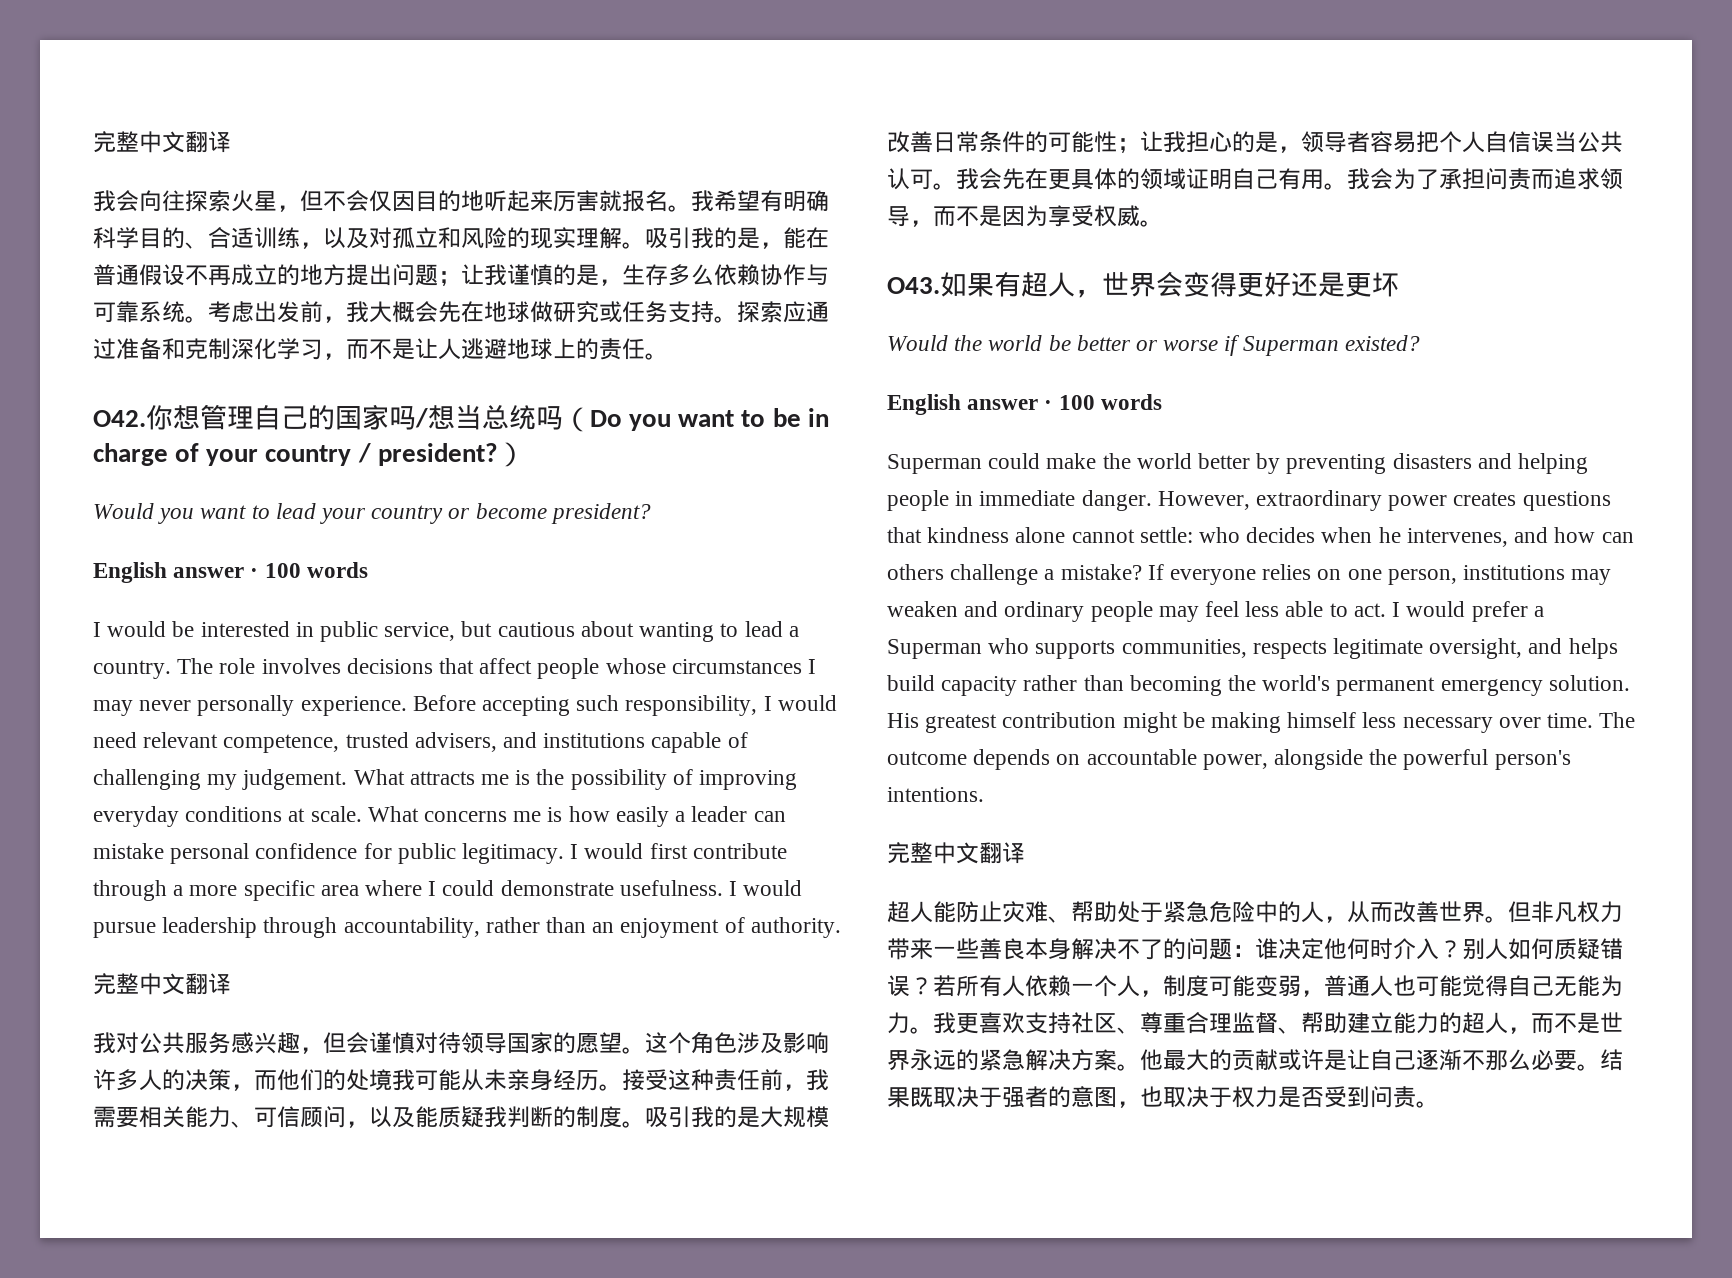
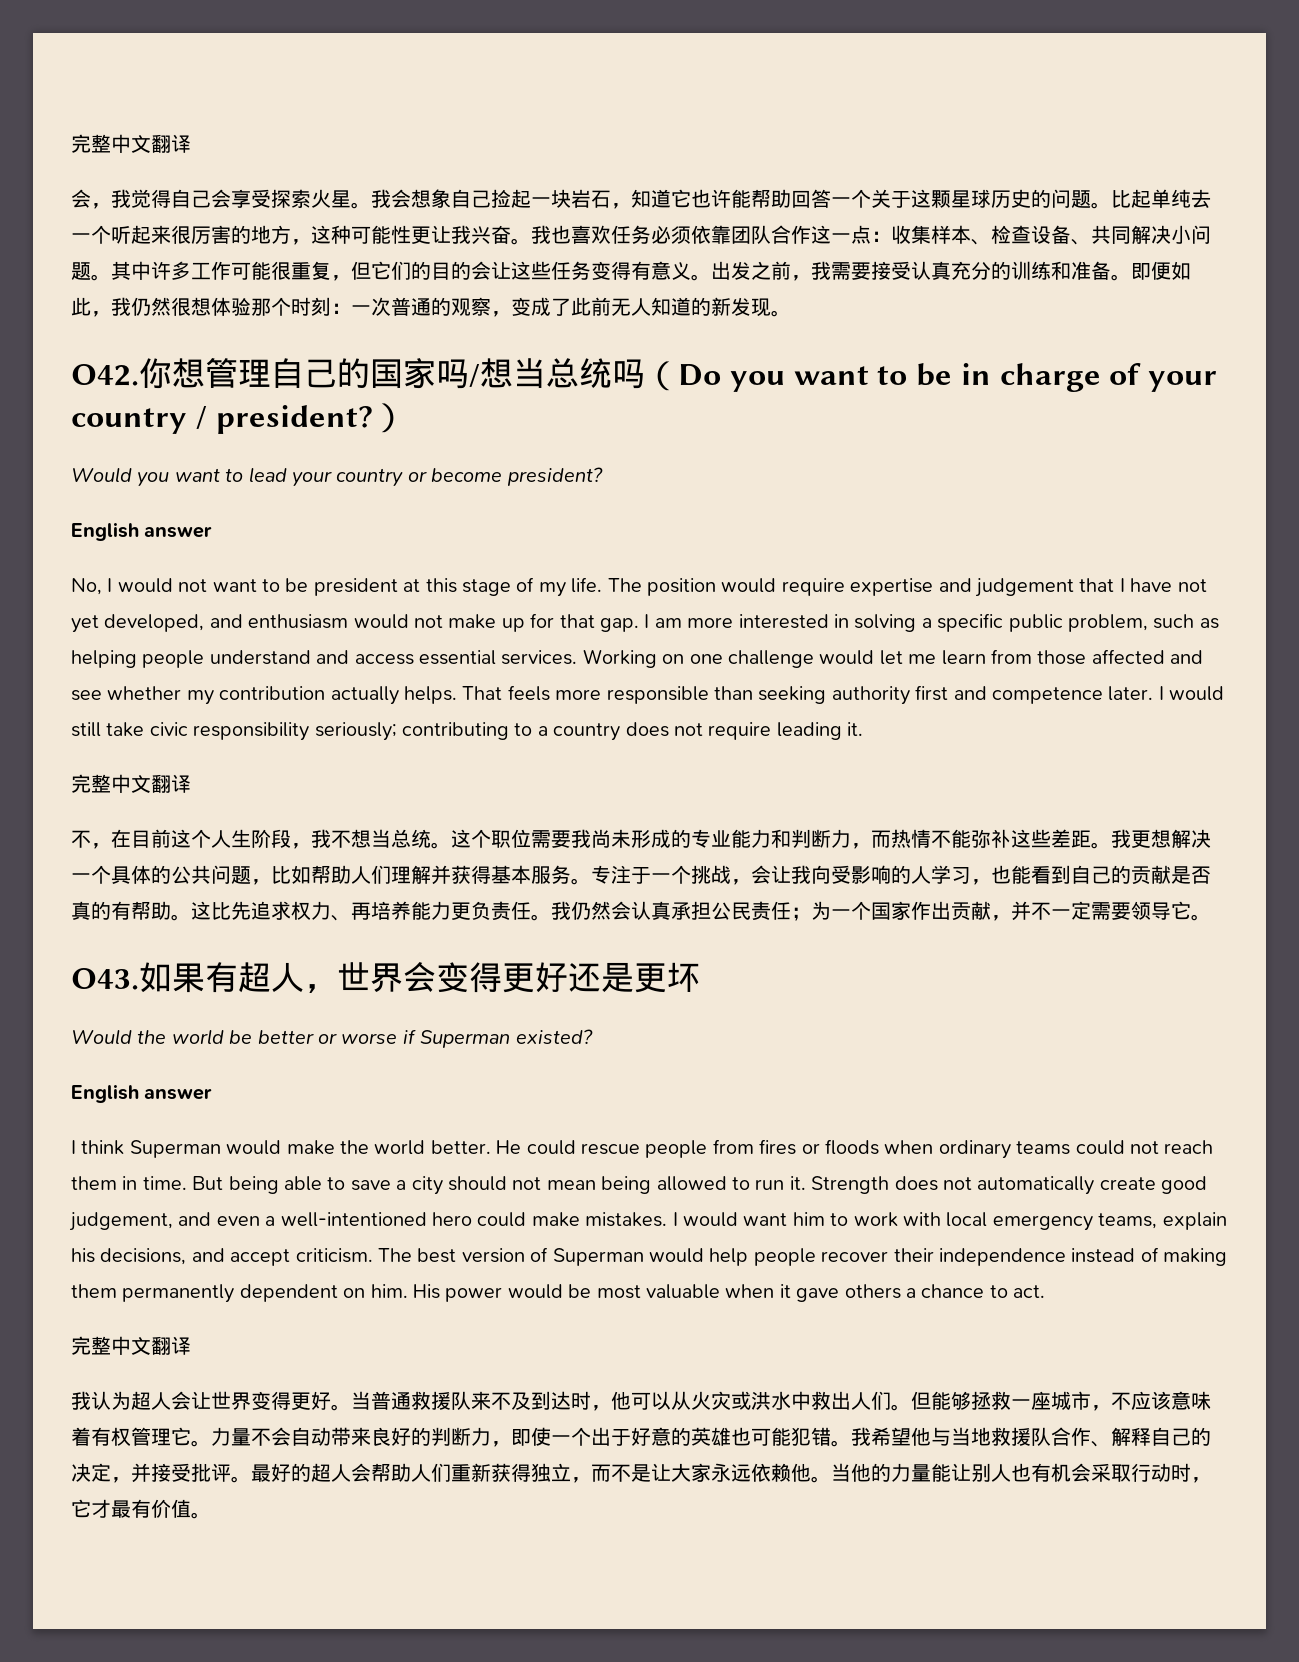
[93,131,231,153] [93,190,829,212] [93,227,829,249] [93,264,829,286] [93,301,829,323] [93,338,645,360] 完整中文翻译 // 我会向往探索火星，但不会仅因目的地听起来厉害就报名。我希望有明确科学目的、合适训练，以及对孤立和风险的现实理解。吸引我的是，能在普通假设不再成立的地方提出问题；让我谨慎的是，生存多么依赖协作与可靠系统。考虑出发前，我大概会先在地球做研究或任务支持。探索应通过准备和克制深化学习，而不是让人逃避地球上的责任 -> [71,134,191,153] [71,189,1211,209] [71,225,1211,245] [71,261,1191,281] [71,297,771,317] 完整中文翻译 // 会，我觉得自己会享受探索火星。我会想象自己捡起一块岩石，知道它也许能帮助回答一个关于这颗星球历史的问题。比起单纯去一个听起来很厉害的地方，这种可能性更让我兴奋。我也喜欢任务必须依靠团队合作这一点：收集样本、检查设备、共同解决小问题。其中许多工作可能很重复，但它们的目的会让这些任务变得有意义。出发之前，我需要接受认真充分的训练和准备。即便如此，我仍然很想体验那个时刻：一次普通的观察，变成了此前无人知道的新发现
[250,562,368,578] [93,621,799,642] [93,658,817,679] [93,695,837,716] [93,732,748,753] [93,769,798,790] [93,806,786,827] [93,843,787,864] [93,880,803,901] [93,917,841,938] [93,973,231,995] [93,1031,829,1054] [93,1069,829,1091] [93,1106,829,1128] [887,131,1623,153] [887,168,1623,190] [887,205,1140,227] · 100 words // I would be interested in public service, but cautious about wanting to lead a country. The role involves decisions that affect people whose circumstances I may never personally experience. Before accepting such responsibility, I would need relevant competence, trusted advisers, and institutions capable of challenging my judgement. What attracts me is the possibility of improving everyday conditions at scale. What concerns me is how easily a leader can mistake personal confidence for public legitimacy. I would first contribute through a more specific area where I could demonstrate usefulness. I would pursue leadership through accountability, rather than an enjoyment of authority. // 完整中文翻译 // 我对公共服务感兴趣，但会谨慎对待领导国家的愿望。这个角色涉及影响许多人的决策，而他们的处境我可能从未亲身经历。接受这种责任前，我需要相关能力、可信顾问，以及能质疑我判断的制度。吸引我的是大规模改善日常条件的可能性；让我担心的是，领导者容易把个人自信误当公共认可。我会先在更具体的领域证明自己有用。我会为了承担问责而追求领导，而不是因为享受权威 -> [71,577,1207,597] [71,613,1219,633] [71,649,1204,668] [71,685,1225,705] [71,722,864,741] [71,774,191,793] [71,829,1211,849] [71,865,1211,885] [71,901,1191,921] // No, I would not want to be president at this stage of my life. The position would require expertise and judgement that I have not yet developed, and enthusiasm would not make up for that gap. I am more interested in solving a specific public problem, such as helping people understand and access essential services. Working on one challenge would let me learn from those affected and see whether my contribution actually helps. That feels more responsible than seeking authority first and competence later. I would still take civic responsibility seriously; contributing to a country does not require leading it. // 完整中文翻译 // 不，在目前这个人生阶段，我不想当总统。这个职位需要我尚未形成的专业能力和判断力，而热情不能弥补这些差距。我更想解决一个具体的公共问题，比如帮助人们理解并获得基本服务。专注于一个挑战，会让我向受影响的人学习，也能看到自己的贡献是否真的有帮助。这比先追求权力、再培养能力更负责任。我仍然会认真承担公民责任；为一个国家作出贡献，并不一定需要领导它
[1044,394,1162,410] [887,453,1589,474] [887,490,1611,511] [887,527,1634,547] [887,564,1612,585] [887,601,1544,622] [887,638,1618,659] [887,675,1630,696] [887,712,1636,733] [887,749,1571,770] [887,787,984,802] [887,842,1025,864] [887,901,1623,923] [887,938,1623,960] [887,975,1623,997] [887,1012,1623,1034] [887,1049,1623,1071] [887,1086,1416,1108] · 100 words // Superman could make the world better by preventing disasters and helping people in immediate danger. However, extraordinary power creates questions that kindness alone cannot settle: who decides when he intervenes, and how can others challenge a mistake? If everyone relies on one person, institutions may weaken and ordinary people may feel less able to act. I would prefer a Superman who supports communities, respects legitimate oversight, and helps build capacity rather than becoming the world's permanent emergency solution. His greatest contribution might be making himself less necessary over time. The outcome depends on accountable power, alongside the powerful person's intentions. // 完整中文翻译 // 超人能防止灾难、帮助处于紧急危险中的人，从而改善世界。但非凡权力带来一些善良本身解决不了的问题：谁决定他何时介入？别人如何质疑错误？若所有人依赖一个人，制度可能变弱，普通人也可能觉得自己无能为力。我更喜欢支持社区、尊重合理监督、帮助建立能力的超人，而不是世界永远的紧急解决方案。他最大的贡献或许是让自己逐渐不那么必要。结果既取决于强者的意图，也取决于权力是否受到问责 -> [71,1139,1214,1159] [71,1176,1208,1195] [69,1212,1227,1231] [71,1247,1228,1266] [71,1284,1046,1303] [71,1336,191,1355] [71,1391,1211,1411] [71,1427,1211,1447] [71,1463,1211,1483] [71,1499,191,1518] // I think Superman would make the world better. He could rescue people from fires or floods when ordinary teams could not reach them in time. But being able to save a city should not mean being allowed to run it. Strength does not automatically create good judgement, and even a well-intentioned hero could make mistakes. I would want him to work with local emergency teams, explain his decisions, and accept criticism. The best version of Superman would help people recover their independence instead of making them permanently dependent on him. His power would be most valuable when it gave others a chance to act. // 完整中文翻译 // 我认为超人会让世界变得更好。当普通救援队来不及到达时，他可以从火灾或洪水中救出人们。但能够拯救一座城市，不应该意味着有权管理它。力量不会自动带来良好的判断力，即使一个出于好意的英雄也可能犯错。我希望他与当地救援队合作、解释自己的决定，并接受批评。最好的超人会帮助人们重新获得独立，而不是让大家永远依赖他。当他的力量能让别人也有机会采取行动时，它才最有价值

